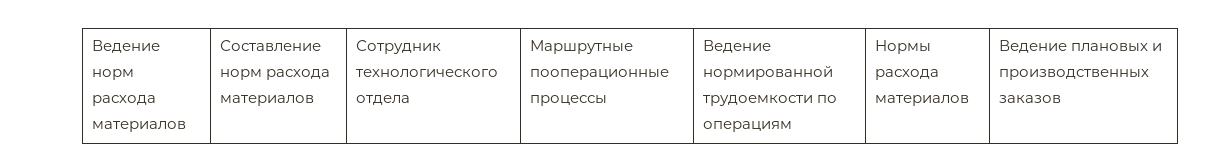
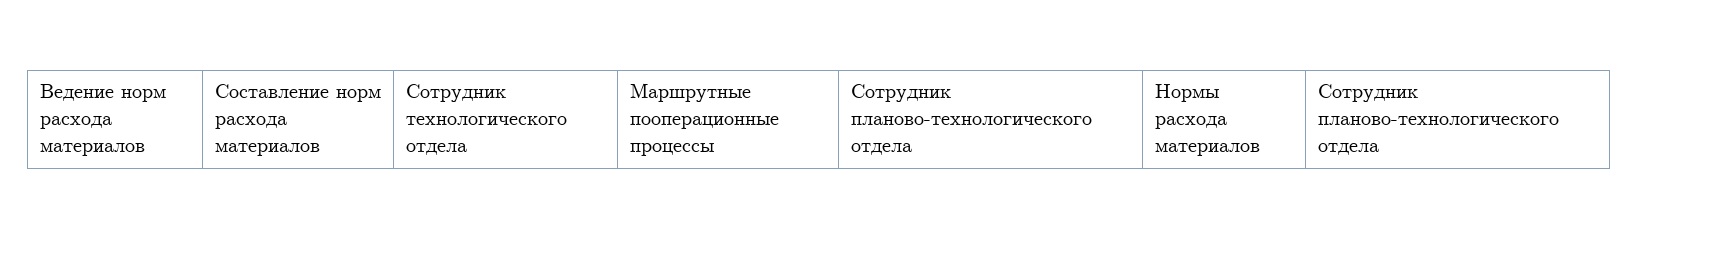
[702,40,771,53] [702,66,833,80] [702,95,837,106] [702,121,792,132] [874,40,931,54] [874,69,939,80] [874,95,969,106] [998,40,1162,53] [998,69,1149,80] [998,95,1061,103] Ведение нормированной трудоемкости по операциям | Нормы расхода материалов | Ведение плановых и производственных заказов -> [850,84,951,102] [850,116,1092,125] [850,143,912,155] [1154,84,1219,102] [1154,116,1227,129] [1154,143,1260,156] [1317,84,1418,102] [1317,116,1559,125] [1317,143,1379,155] Сотрудник планово-технологического отдела | Нормы расхода материалов | Сотрудник планово-технологического отдела

